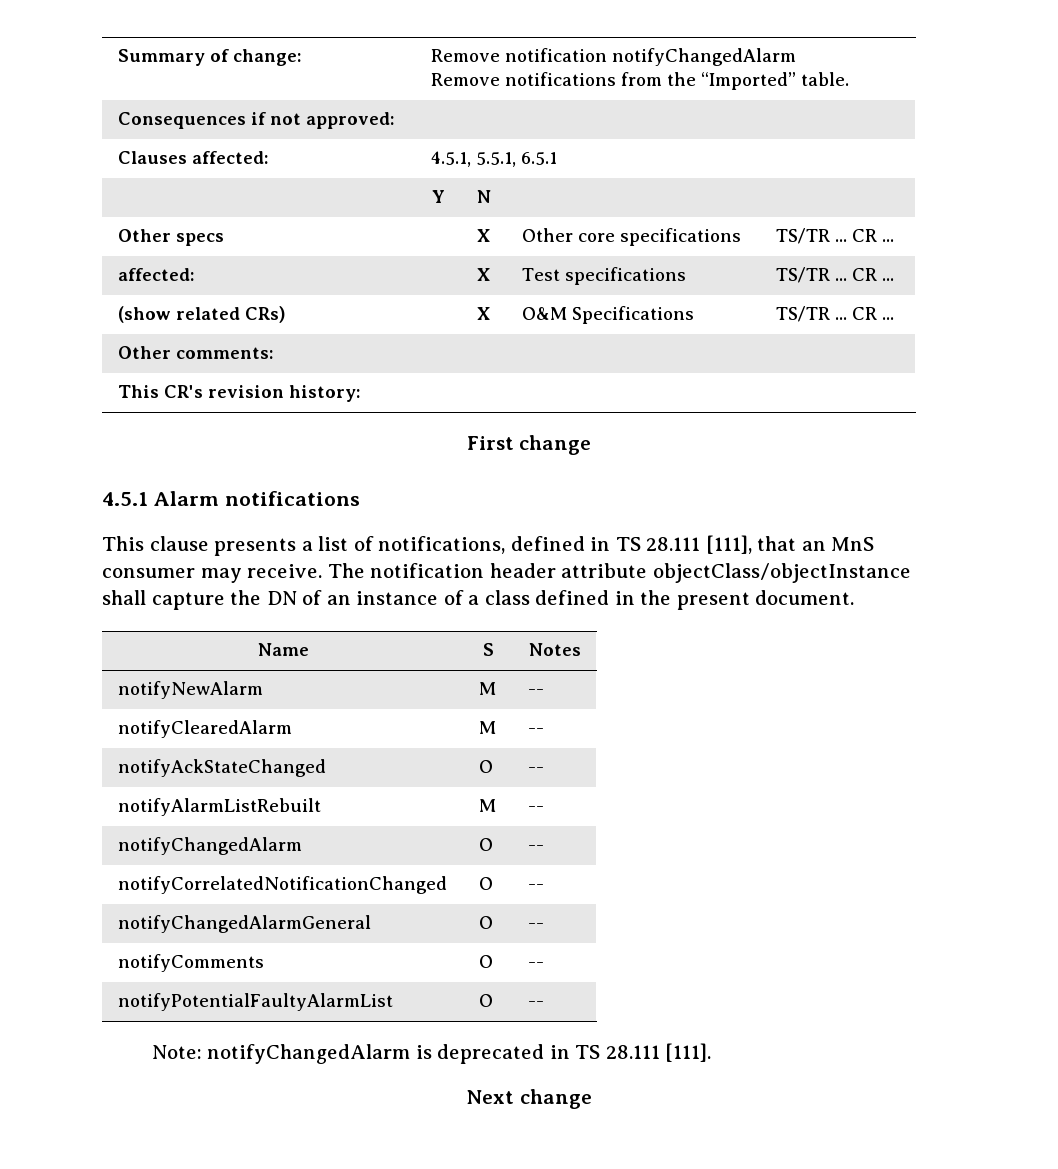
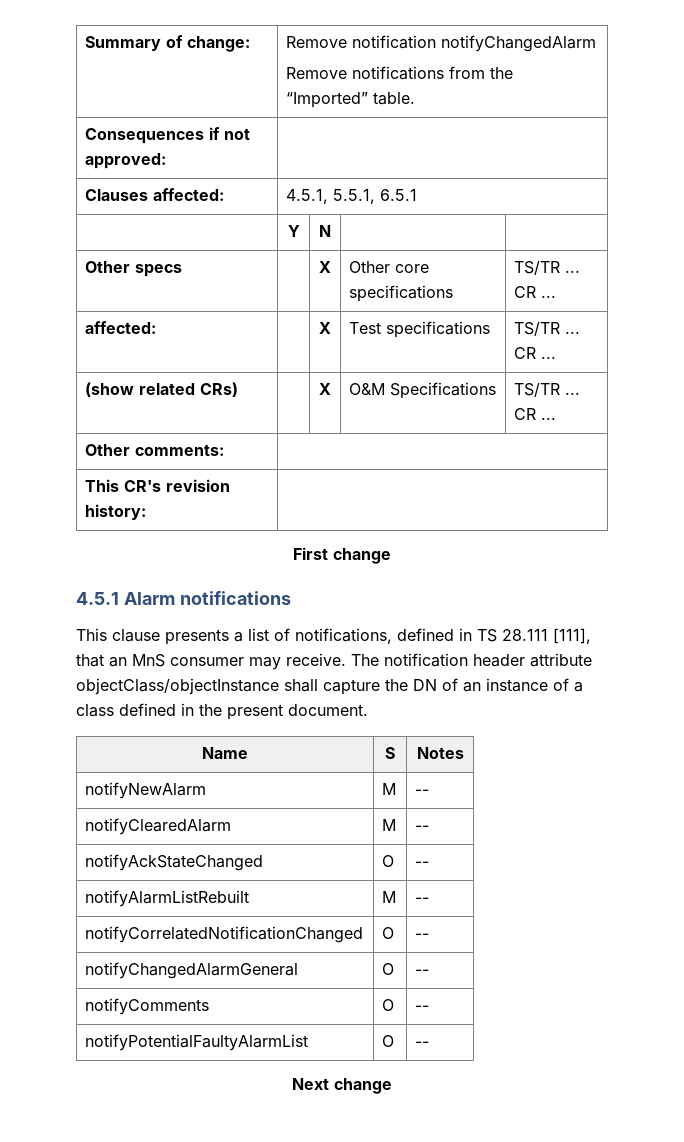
[117,837,302,855] [478,838,493,851] [527,845,544,851] // notifyChangedAlarm | O | -- -> (430, 900) none
[151,1043,712,1064] // Note: notifyChangedAlarm is deprecated in TS 28.111 [111]. -> (430, 1044) none

